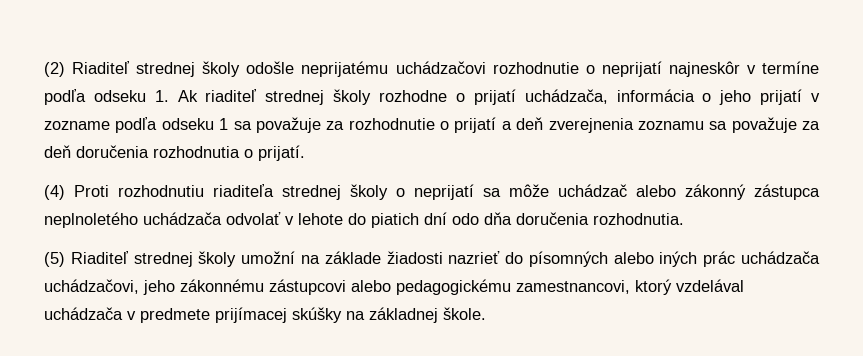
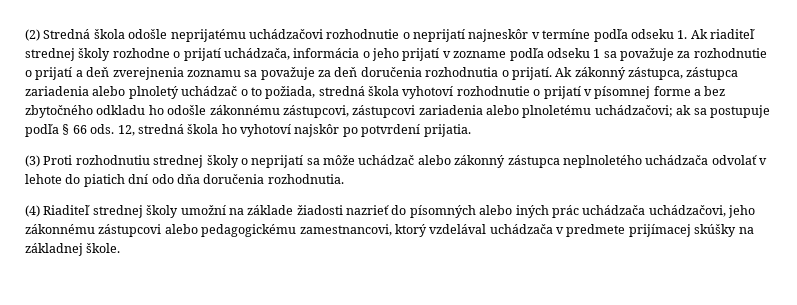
[72,61,241,77] Riaditeľ strednej školy -> [43,29,125,39] Stredná škola
[44,185,65,200] // (4) -> [555,67,739,80] [25,86,726,99] [25,105,770,118] [25,124,471,137] [25,155,40,167] Ak zákonný zástupca, zástupca zariadenia alebo plnoletý uchádzač o to požiada, stredná škola vyhotoví rozhodnutie o prijatí v písomnej forme a bez zbytočného odkladu ho odošle zákonnému zástupcovi, zástupcovi zariadenia alebo plnoletému uchádzačovi; ak sa postupuje podľa § 66 ods. 12, stredná škola ho vyhotoví najskôr po potvrdení prijatia. // (3)
[213,184,274,197] riaditeľa -> (150, 160) none
[44,252,65,267] (5) -> [25,205,40,217] (4)

